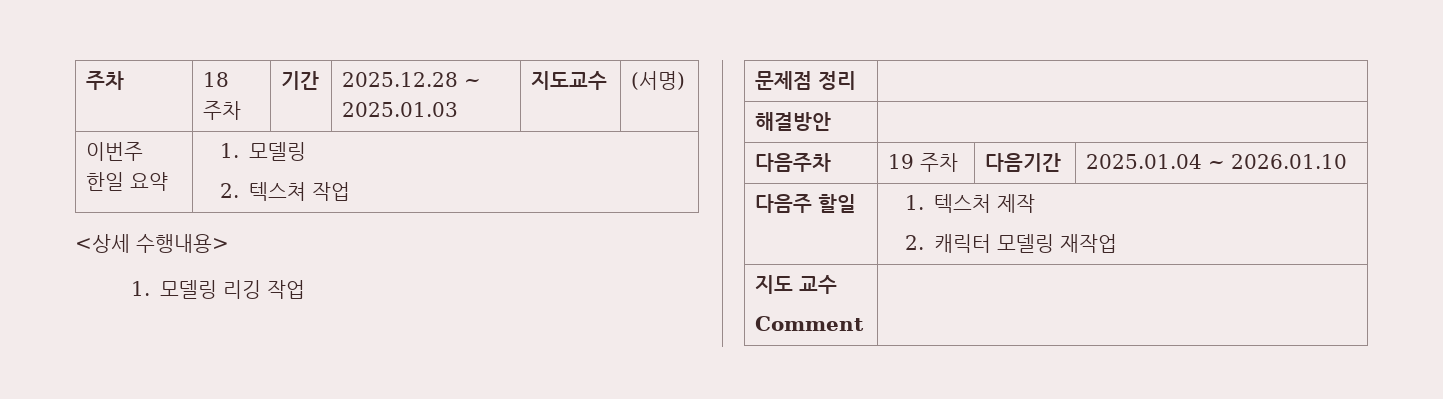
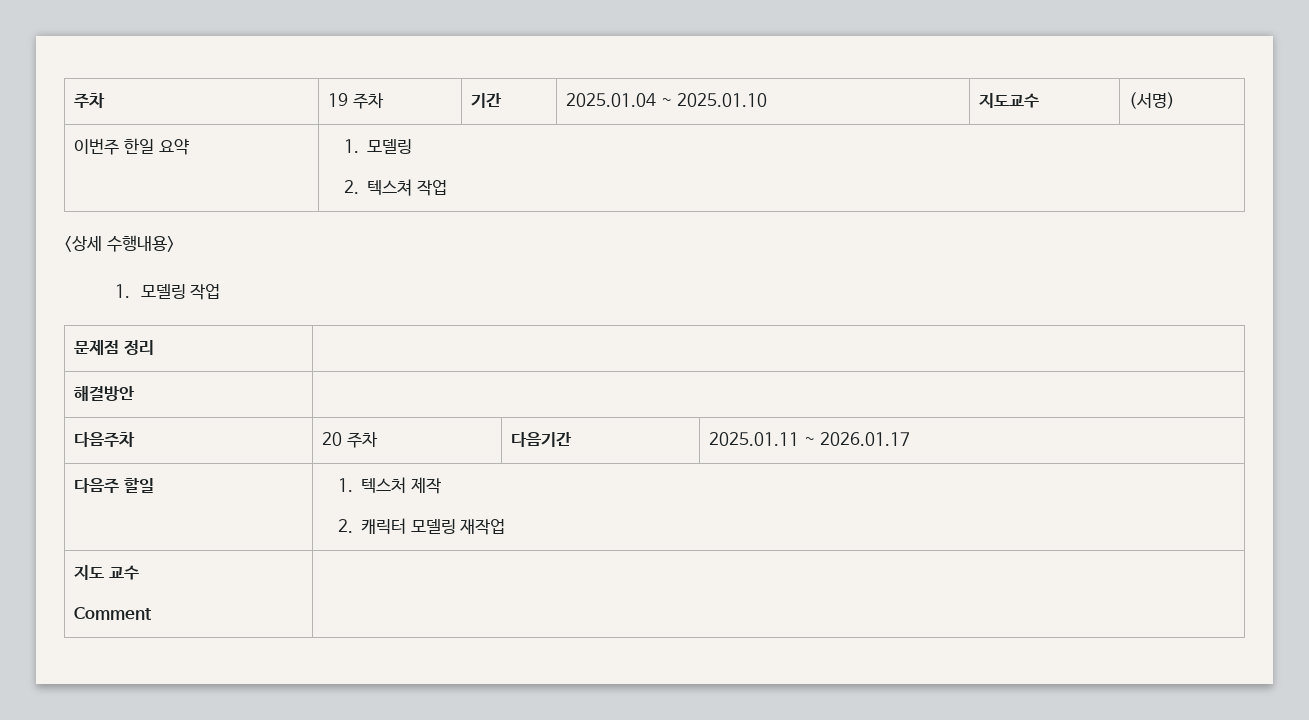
[86,71,125,90] [203,72,230,87] 주차 | 18 -> [74,93,106,108] [328,93,349,107] 주차 | 19
[342,72,482,87] [342,102,459,117] 2025.12.28 ~ 2025.01.03 -> [566,93,767,107] 2025.01.04 ~ 2025.01.10
[223,280,262,299] 리깅 -> (186, 291) none
[888,154,915,169] 19 -> [322,432,343,446] 20
[1086,154,1348,169] 2025.01.04 ~ 2026.01.10 -> [709,432,910,446] 2025.01.11 ~ 2026.01.17

